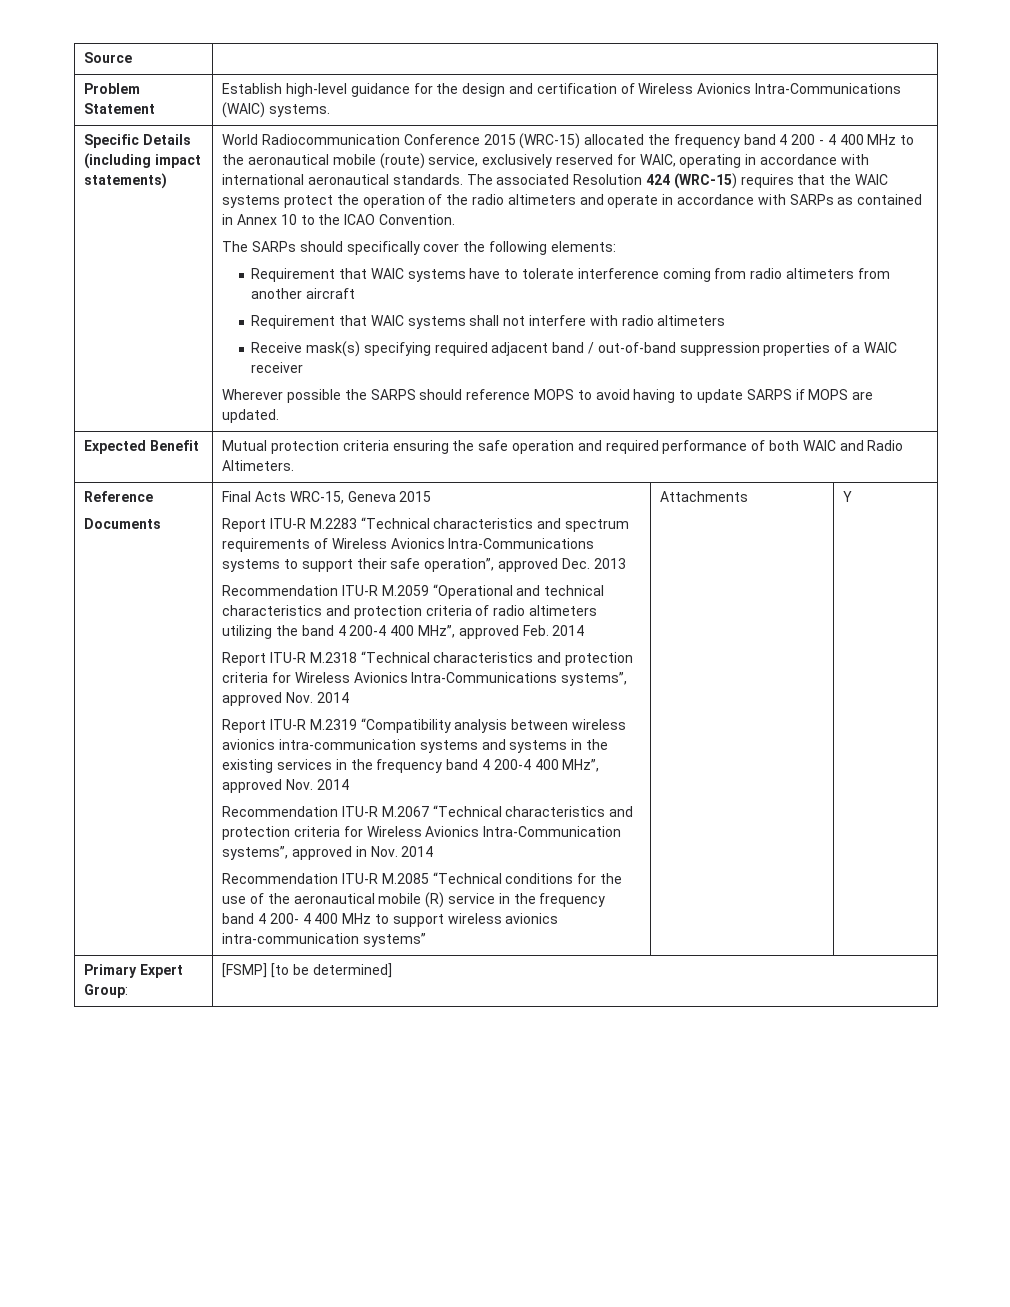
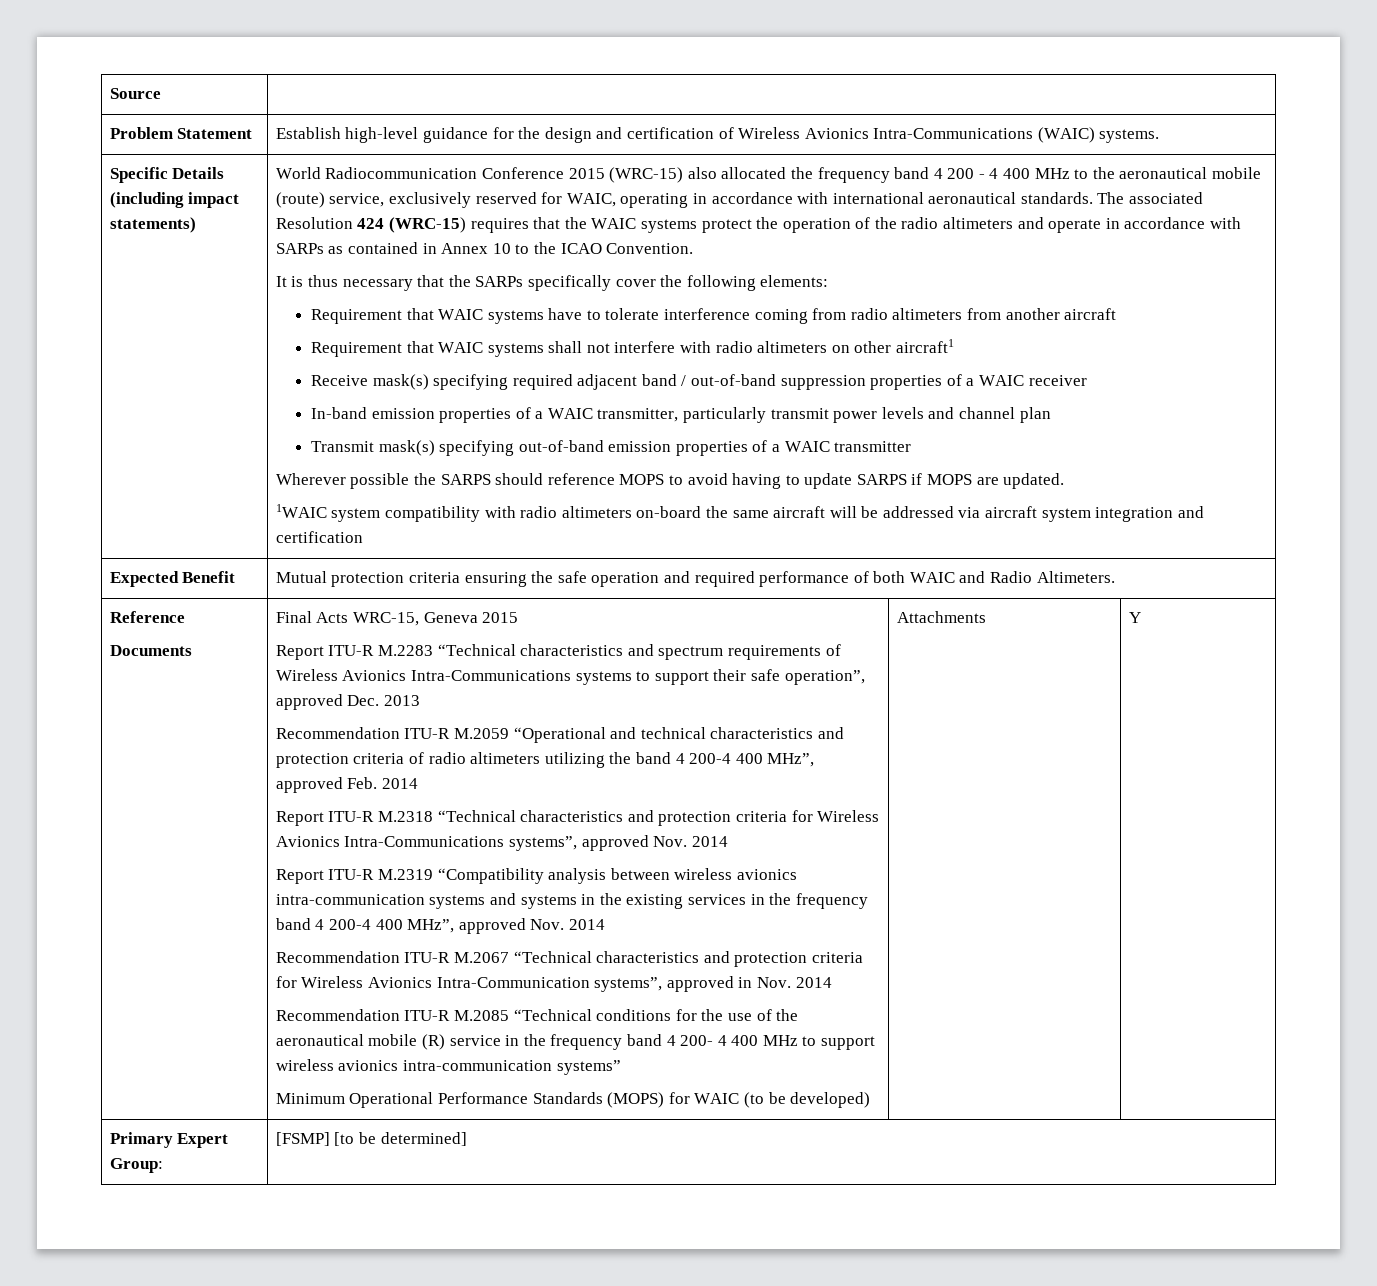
(581, 141) none -> [687,167,717,179] also
[222,241,343,252] The SARPs should -> [275,275,524,291] It is thus necessary that the SARPs
(726, 320) none -> [831,339,955,353] on other aircraft1
(304, 367) none -> [310,407,1051,423] [310,440,912,456] // In-band emission properties of a WAIC transmitter, particularly transmit power levels and channel plan // Transmit mask(s) specifying out-of-band emission properties of a WAIC transmitter
(280, 416) none -> [275,504,1204,522] [275,531,363,543] // 1WAIC system compatibility with radio altimeters on-board the same aircraft will be addressed via aircraft system integration and certification
(427, 940) none -> [275,1092,871,1108] // Minimum Operational Performance Standards (MOPS) for WAIC (to be developed)

